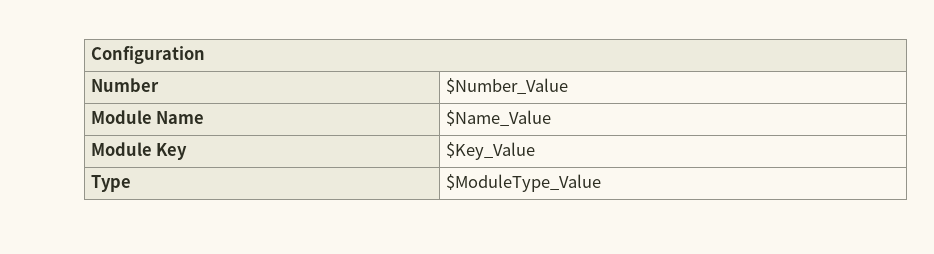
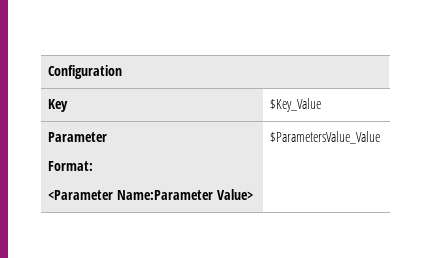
[91,78,160,92] [446,78,569,94] [91,110,205,124] [446,110,552,126] [91,142,188,160] [446,142,536,160] [91,175,132,192] [446,174,602,192] Number | $Number_Value // Module Name | $Name_Value // Module Key | $Key_Value // Type | $ModuleType_Value -> [48,99,69,112] [270,98,322,112] [48,132,108,142] [48,161,94,171] [48,189,253,200] [270,131,381,144] Key | $Key_Value // Parameter // Format: // <Parameter Name:Parameter Value> | $ParametersValue_Value

